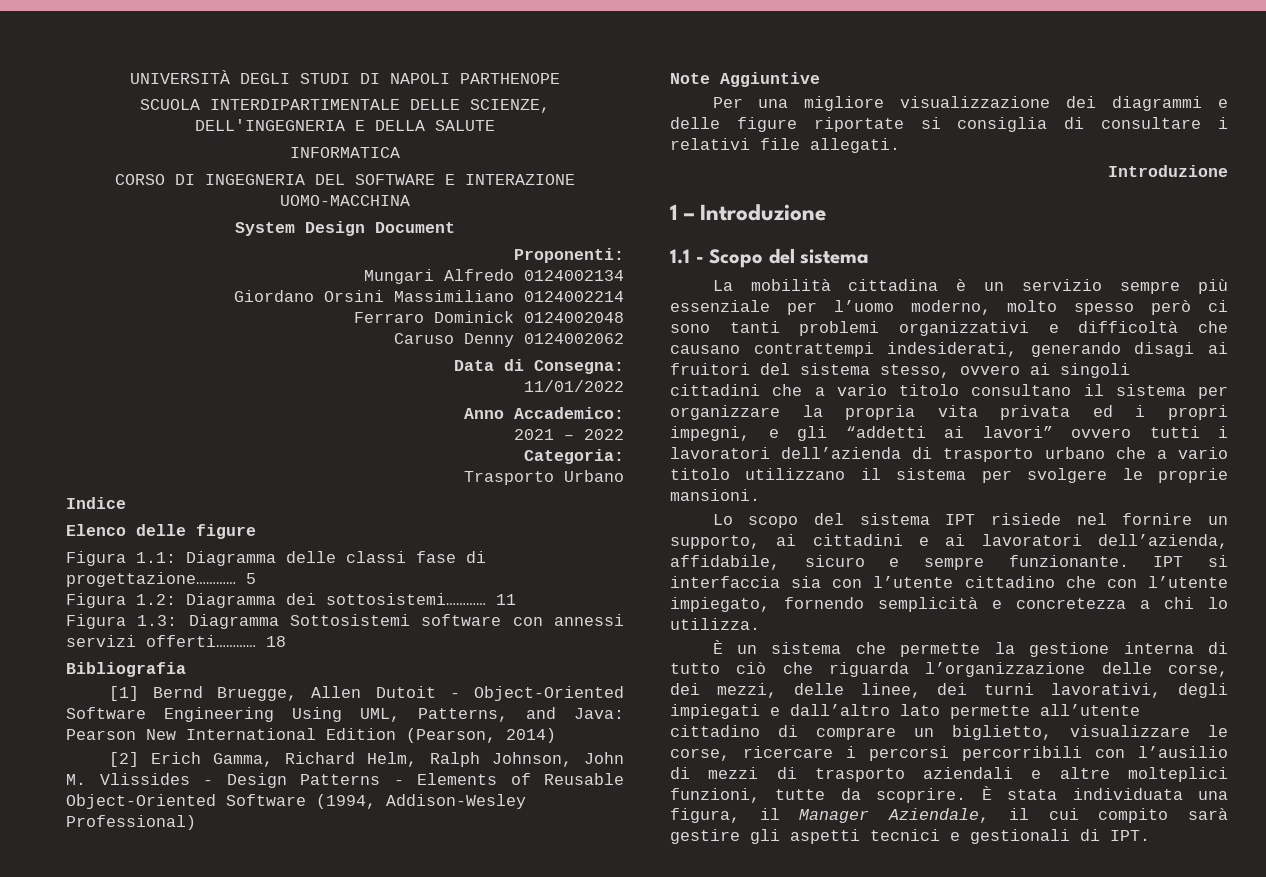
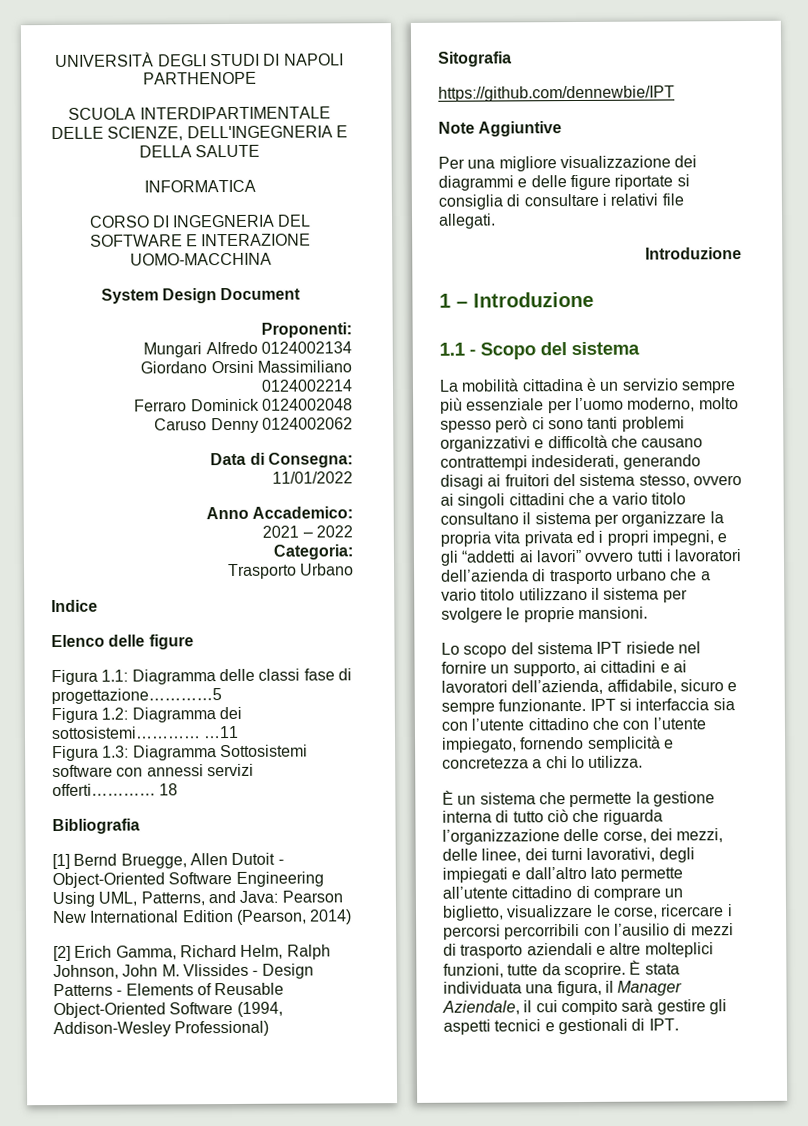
[66,572,256,587] progettazione………… 5 -> [51,688,222,705] progettazione…………5
[496,594,516,605] 11 -> [203,725,240,739] …11
(196, 822) none -> [438,51,512,67] [438,85,675,102] // Sitografia // https://github.com/dennewbie/IPT

